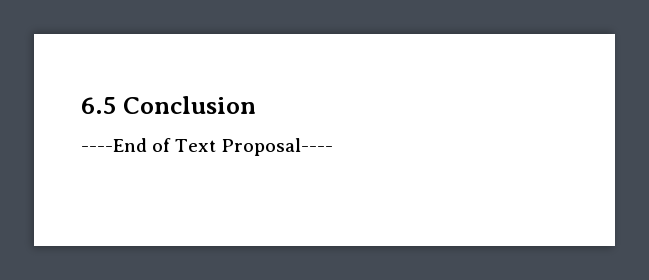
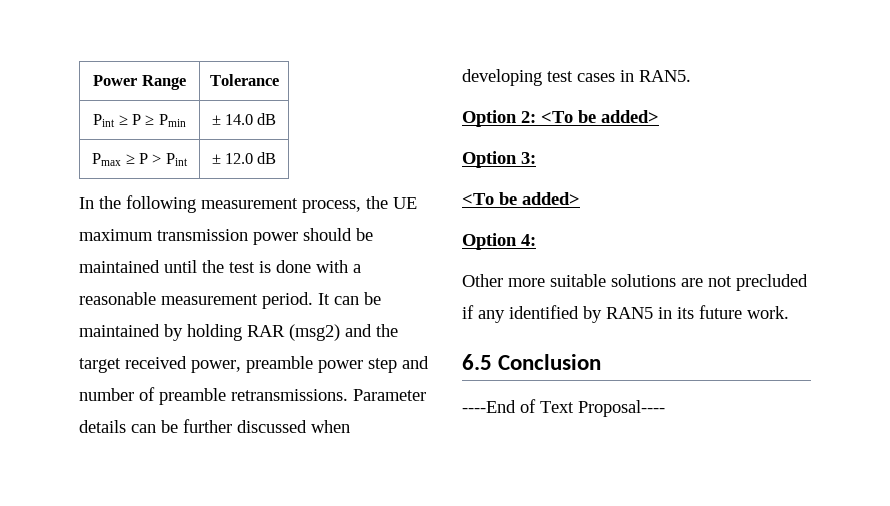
(81, 105) none -> [93,75,186,90] [209,74,279,86] [93,114,186,127] [211,113,277,125] [92,153,188,166] [211,152,277,164] [79,195,417,213] [79,228,373,245] [79,260,361,273] [79,292,381,309] [79,324,398,341] [79,356,429,373] [79,387,426,405] [79,419,350,433] [462,69,691,86] [462,110,659,127] [462,151,536,168] [462,192,580,205] [462,233,536,250] [462,274,808,291] [462,305,789,323] Power Range | Tolerance // Pint ≥ P ≥ Pmin | ± 14.0 dB // Pmax ≥ P > Pint | ± 12.0 dB // In the following measurement process, the UE maximum transmission power should be maintained until the test is done with a reasonable measurement period. It can be maintained by holding RAR (msg2) and the target received power, preamble power step and number of preamble retransmissions. Parameter details can be further discussed when developing test cases in RAN5. // Option 2: <To be added> // Option 3: // <To be added> // Option 4: // Other more suitable solutions are not precluded if any identified by RAN5 in its future work. //

